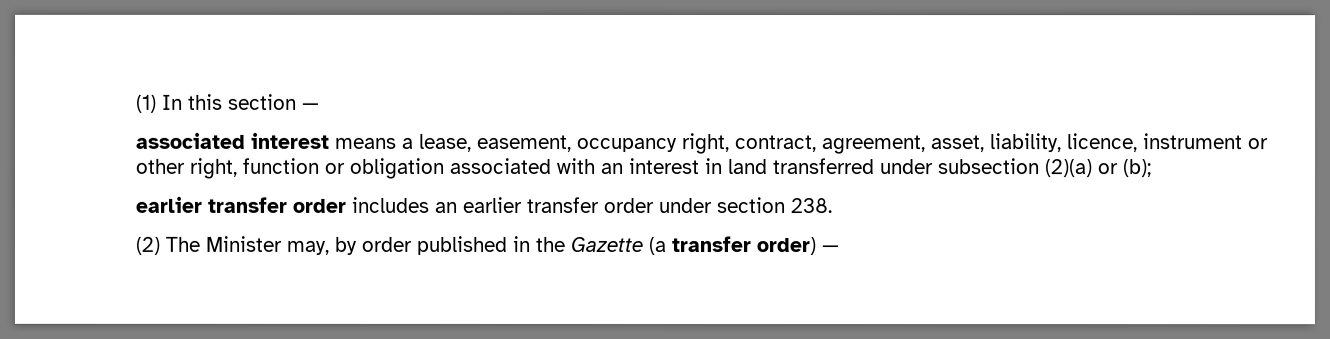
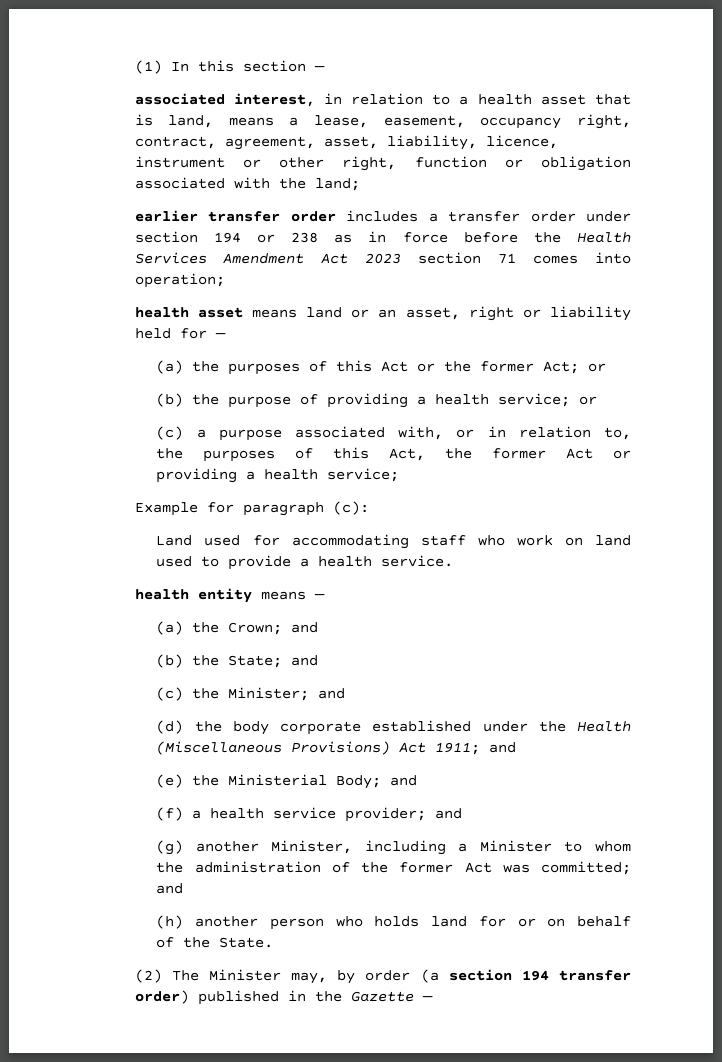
[250,132,330,149] interest -> [233,93,631,107] [134,114,214,128] interest, in relation to a health asset that is land,
[599,157,1152,178] an interest in land transferred under subsection (2)(a) or (b); -> [278,178,360,191] the land;
[433,196,522,213] an earlier -> [428,213,438,222] a
[789,198,832,214] 238. -> [213,231,631,243] [134,252,631,264] [134,273,225,288] [134,306,631,321] [134,328,226,339] [156,360,607,375] [156,393,598,408] [156,426,631,441] [156,447,631,462] [156,468,400,483] [134,501,369,516] [156,534,631,549] [156,555,454,570] [134,588,325,603] [156,621,319,635] [156,654,319,668] [156,687,346,701] [156,720,631,735] [156,741,517,755] [156,774,418,789] [156,807,463,822] [156,840,631,855] [156,861,631,875] [156,883,184,894] [156,915,631,930] [156,937,274,948] 194 or 238 as in force before the Health Services Amendment Act 2023 section 71 comes into operation; // health asset means land or an asset, right or liability held for — // (a) the purposes of this Act or the former Act; or // (b) the purpose of providing a health service; or // (c) a purpose associated with, or in relation to, the purposes of this Act, the former Act or providing a health service; // Example for paragraph (c): // Land used for accommodating staff who work on land used to provide a health service. // health entity means — // (a) the Crown; and // (b) the State; and // (c) the Minister; and // (d) the body corporate established under the Health (Miscellaneous Provisions) Act 1911; and // (e) the Ministerial Body; and // (f) a health service provider; and // (g) another Minister, including a Minister to whom the administration of the former Act was committed; and // (h) another person who holds land for or on behalf of the State.
(412, 244) none -> [420,969,631,983] [134,990,189,1004] (a section 194 transfer order)
[647,236,816,256] (a transfer order) -> (414, 996) none

